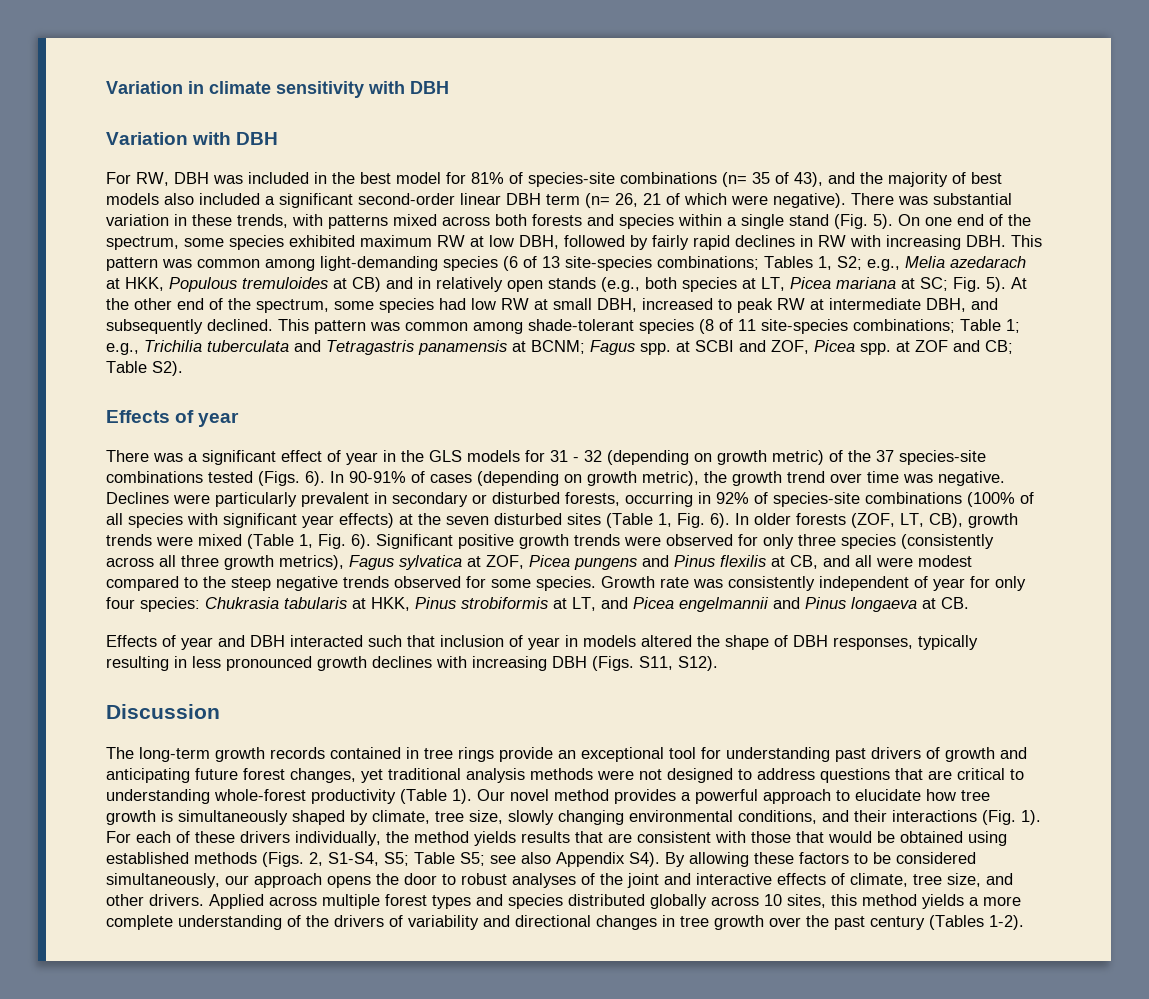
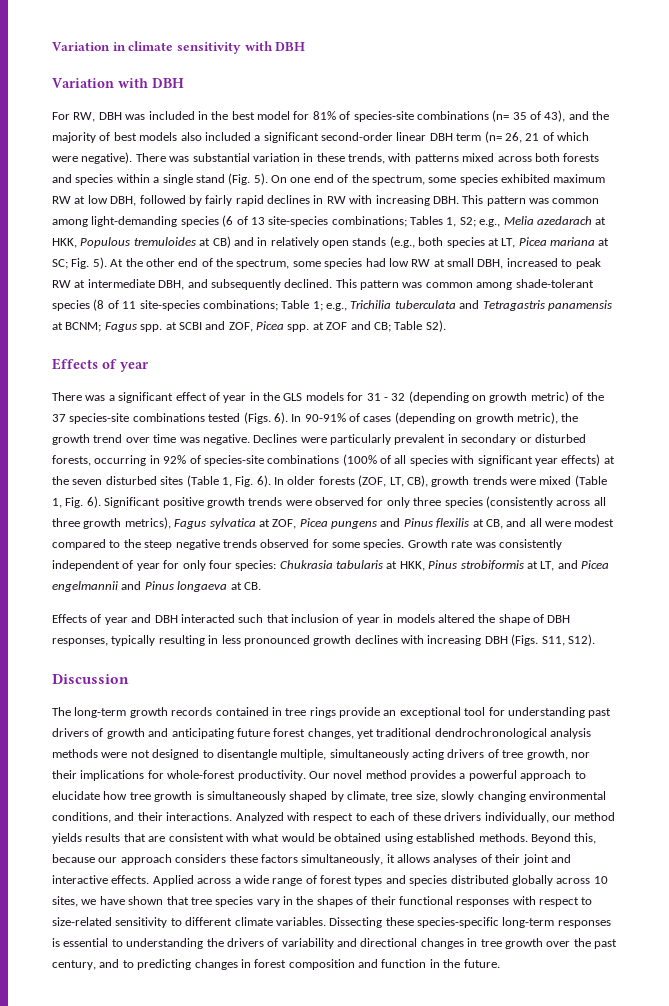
(461, 774) none -> [434,728,547,739] dendrochronological
[757,768,1024,783] [106,789,472,804] address questions that are critical to understanding whole-forest productivity (Table 1). -> [216,749,590,760] [52,770,306,781] disentangle multiple, simultaneously acting drivers of tree growth, nor their implications for whole-forest productivity.
[892,810,1041,825] [106,831,131,843] interactions (Fig. 1). For -> [166,812,367,823] interactions. Analyzed with respect to
[386,831,409,843] the -> [551,815,571,821] our
[751,831,824,843] those that -> [252,833,280,842] what
[194,852,976,867] [106,873,507,888] methods (Figs. 2, S1-S4, S5; Table S5; see also Appendix S4). By allowing these factors to be considered simultaneously, our approach opens the door to robust -> [478,833,597,844] [52,854,430,865] methods. Beyond this, because our approach considers these factors simultaneously, it allows
[600,873,623,885] the -> [495,854,521,863] their
[777,873,1013,887] [106,894,380,909] effects of climate, tree size, and other drivers. Applied across multiple -> [111,875,317,886] effects. Applied across a wide range of
[831,894,1021,909] [106,915,301,930] this method yields a more complete understanding of -> [81,896,593,907] [52,917,611,928] [52,938,204,949] we have shown that tree species vary in the shapes of their functional responses with respect to size-related sensitivity to different climate variables. Dissecting these species-specific long-term responses is essential to understanding
[870,915,1024,930] century (Tables 1-2). -> [52,959,500,970] century, and to predicting changes in forest composition and function in the future.

